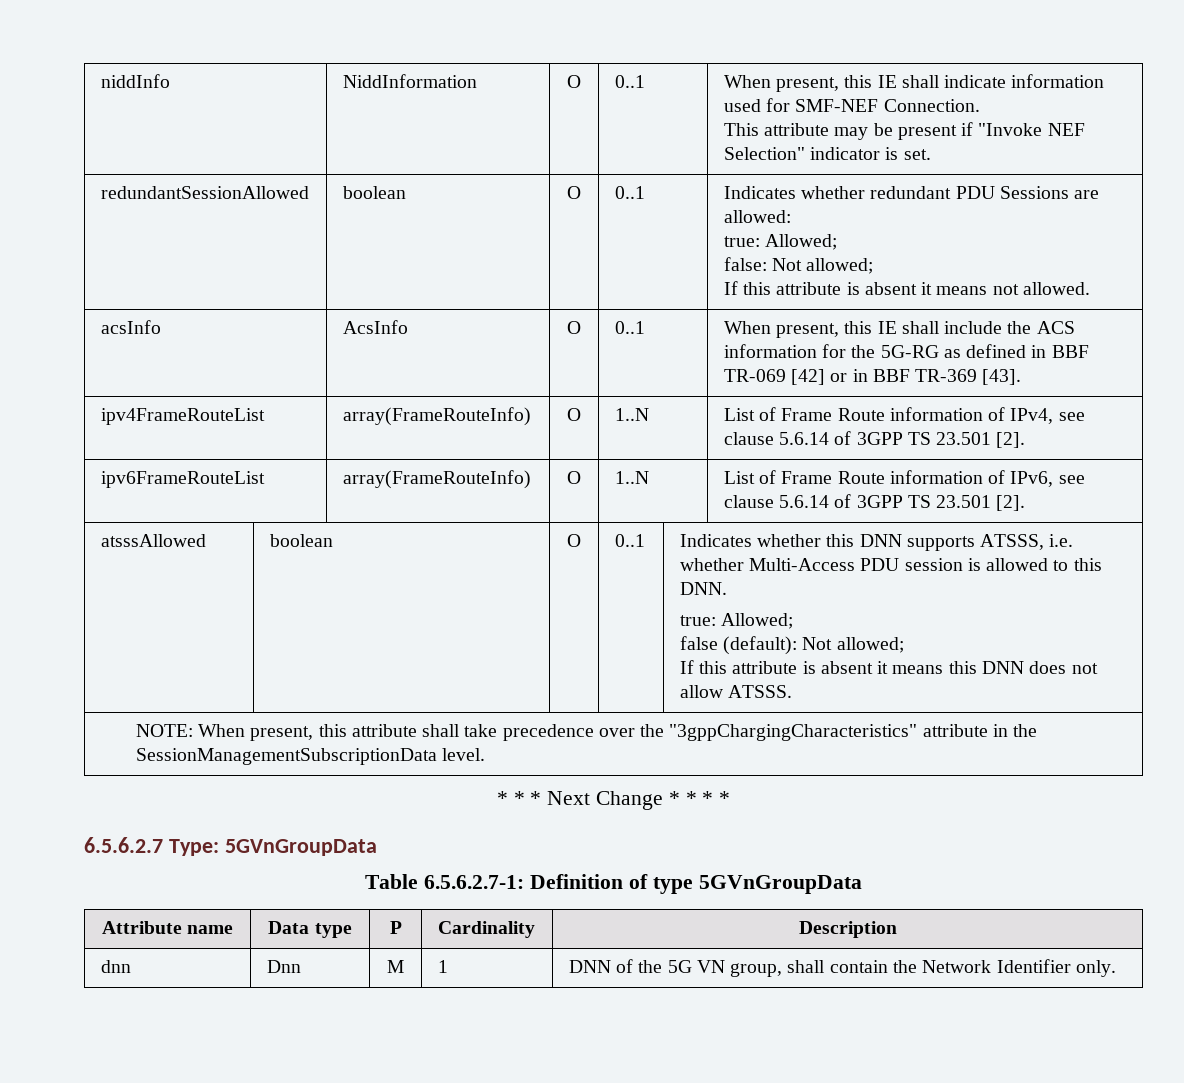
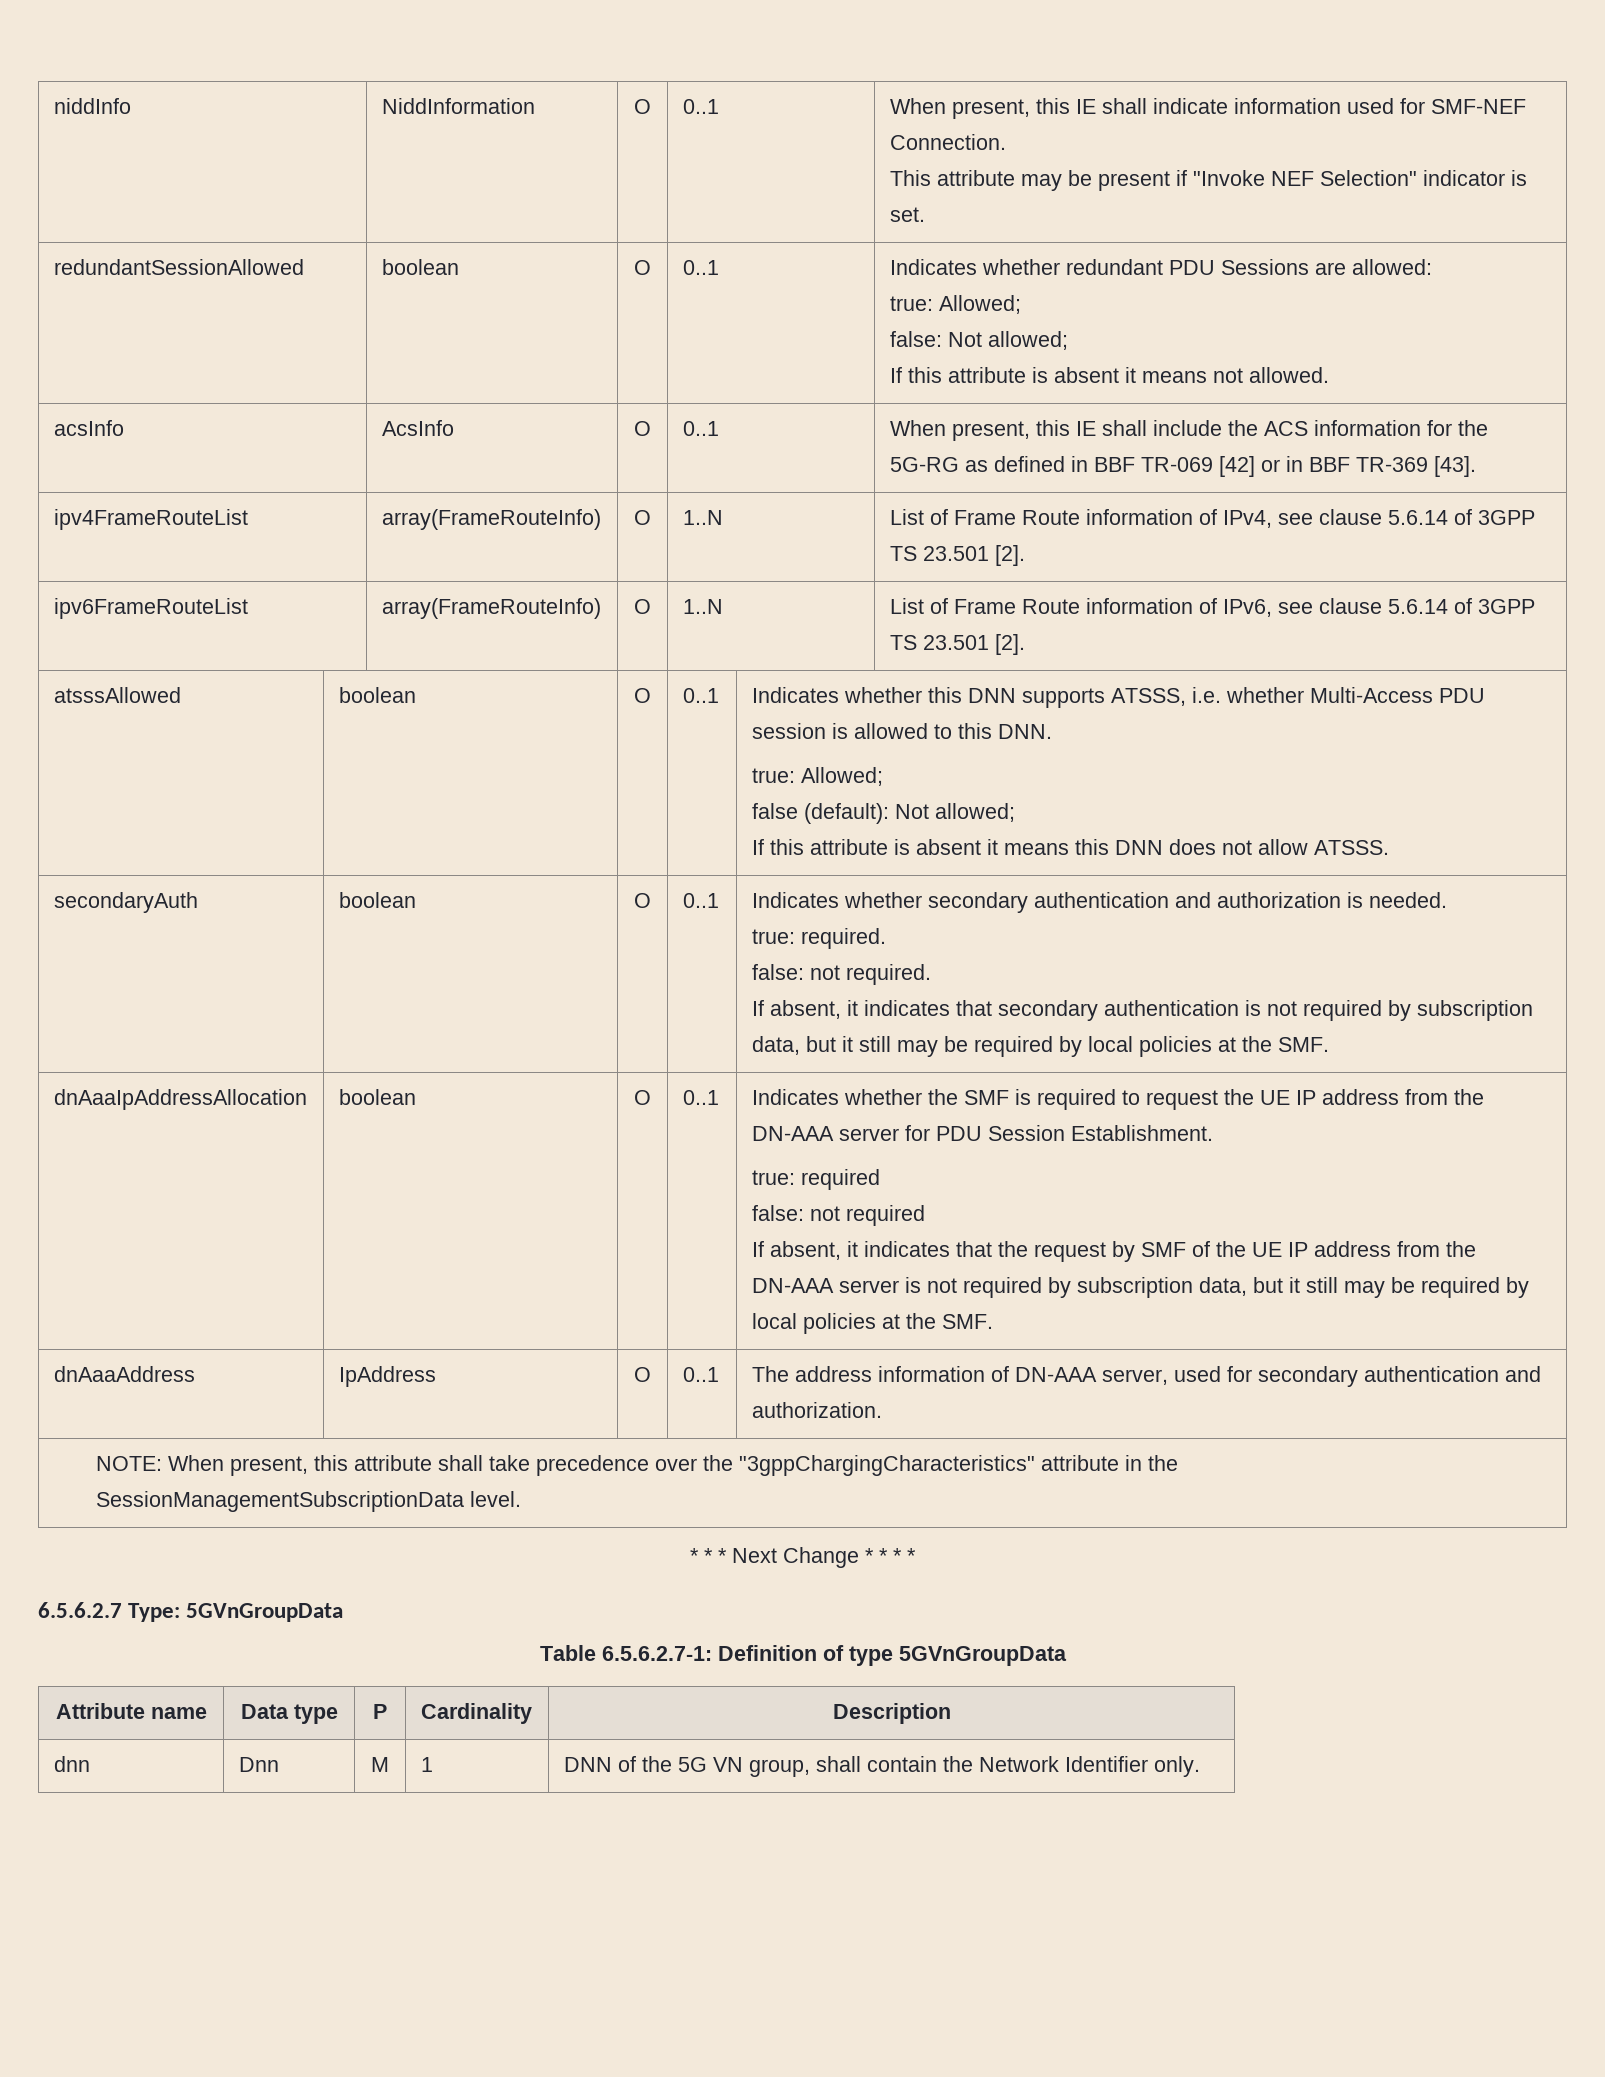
(793, 691) none -> [53,892,198,913] [338,892,416,908] [634,893,651,908] [682,893,719,908] [751,892,1447,913] [751,928,886,949] [751,964,931,985] [751,1000,1533,1021] [751,1036,1329,1057] [53,1089,307,1110] [338,1089,416,1105] [634,1090,651,1105] [682,1090,719,1105] [751,1089,1484,1110] [751,1125,1213,1141] [751,1169,880,1190] [751,1205,925,1226] [751,1241,1476,1262] [751,1277,1529,1298] [751,1313,993,1334] [53,1366,195,1382] [338,1366,436,1387] [634,1367,651,1382] [682,1367,719,1382] [751,1366,1541,1387] [751,1402,882,1418] // secondaryAuth | boolean | O | 0..1 | Indicates whether secondary authentication and authorization is needed. // true: required. // false: not required. // If absent, it indicates that secondary authentication is not required by subscription data, but it still may be required by local policies at the SMF. // dnAaaIpAddressAllocation | boolean | O | 0..1 | Indicates whether the SMF is required to request the UE IP address from the DN-AAA server for PDU Session Establishment. // true: required // false: not required // If absent, it indicates that the request by SMF of the UE IP address from the DN-AAA server is not required by subscription data, but it still may be required by local policies at the SMF. // dnAaaAddress | IpAddress | O | 0..1 | The address information of DN-AAA server, used for secondary authentication and authorization.

